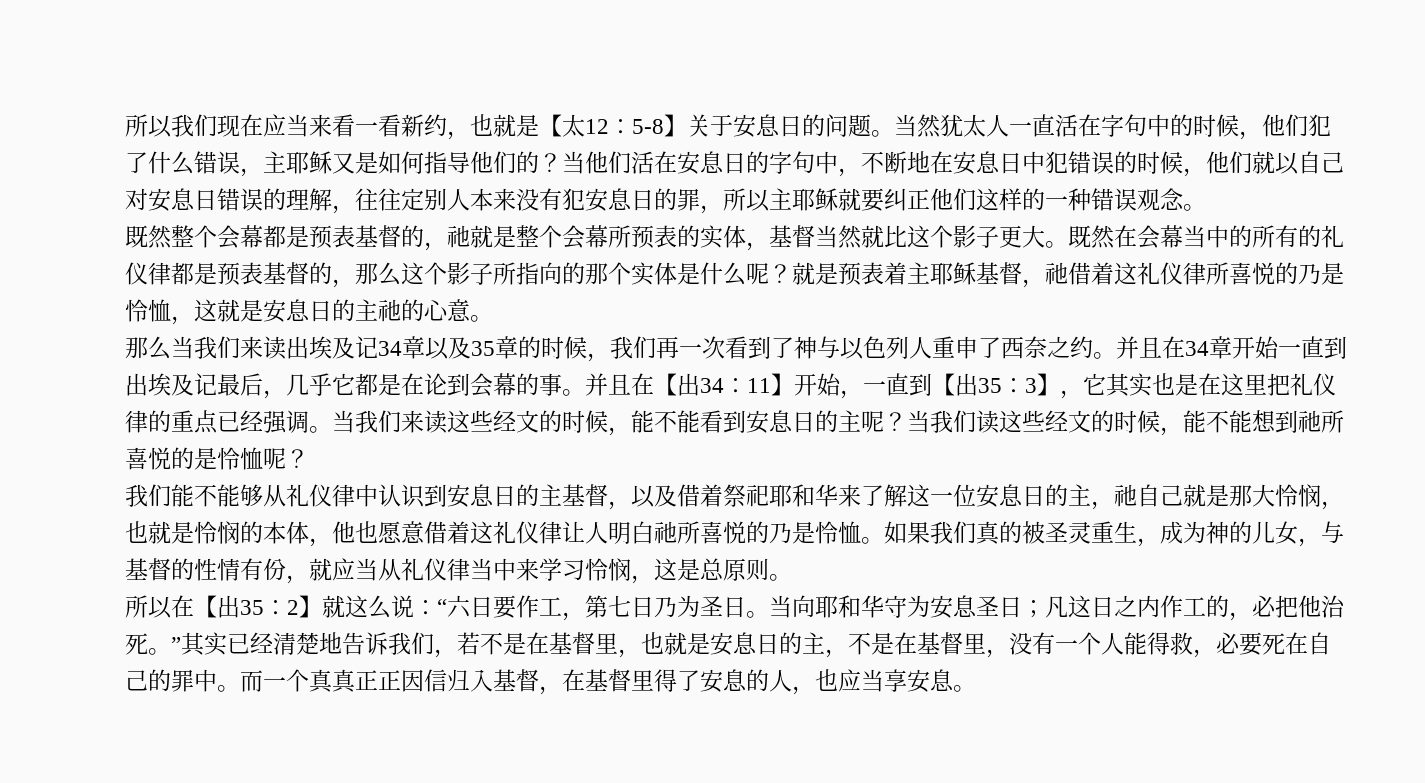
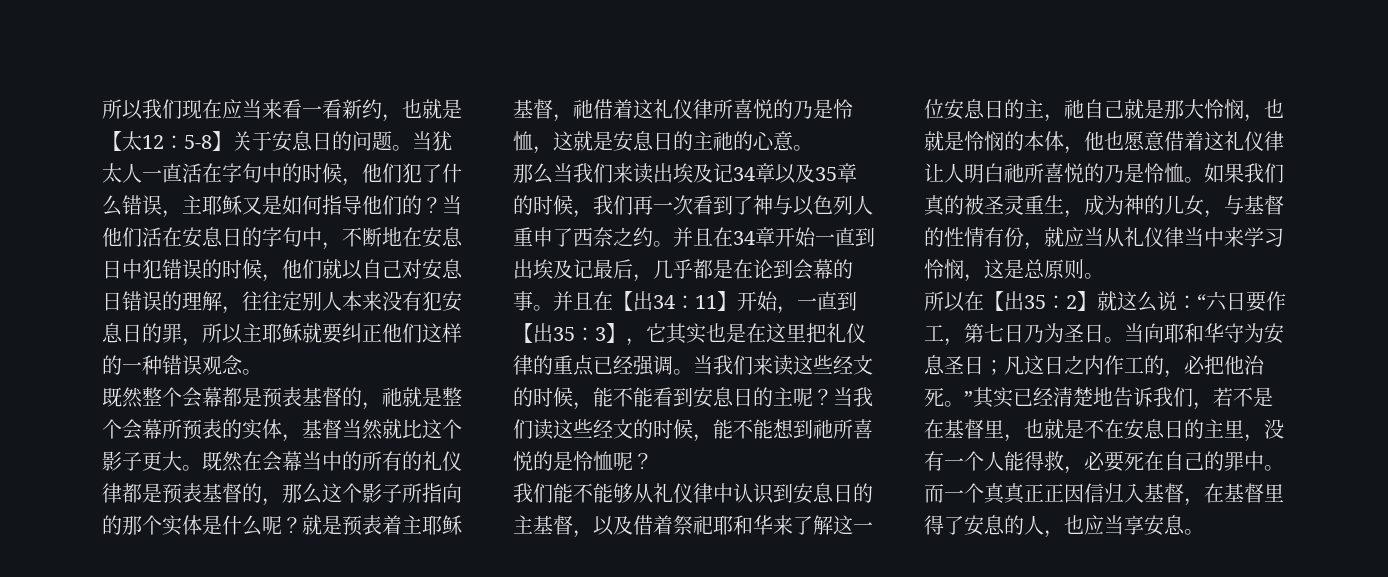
[917,114,941,138] 然 -> (432, 141) none
[332,373,355,395] 它 -> (693, 269) none
[710,632,963,658] 安息日的主，不是在基督 -> [1084,419,1224,440] 不在安息日的主

